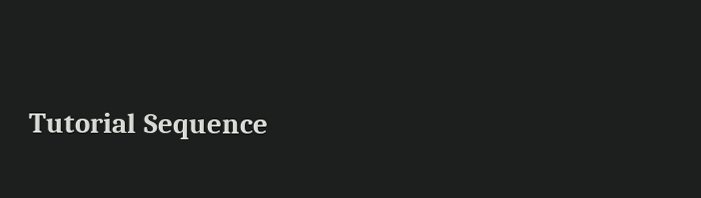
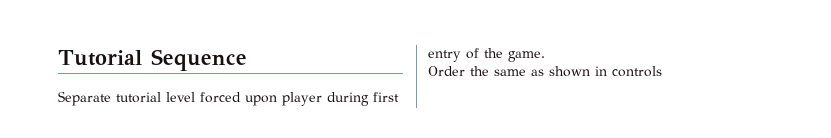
(268, 126) none -> [58,91,399,106] [428,48,545,62] [428,66,662,77] // Separate tutorial level forced upon player during first entry of the game. // Order the same as shown in controls

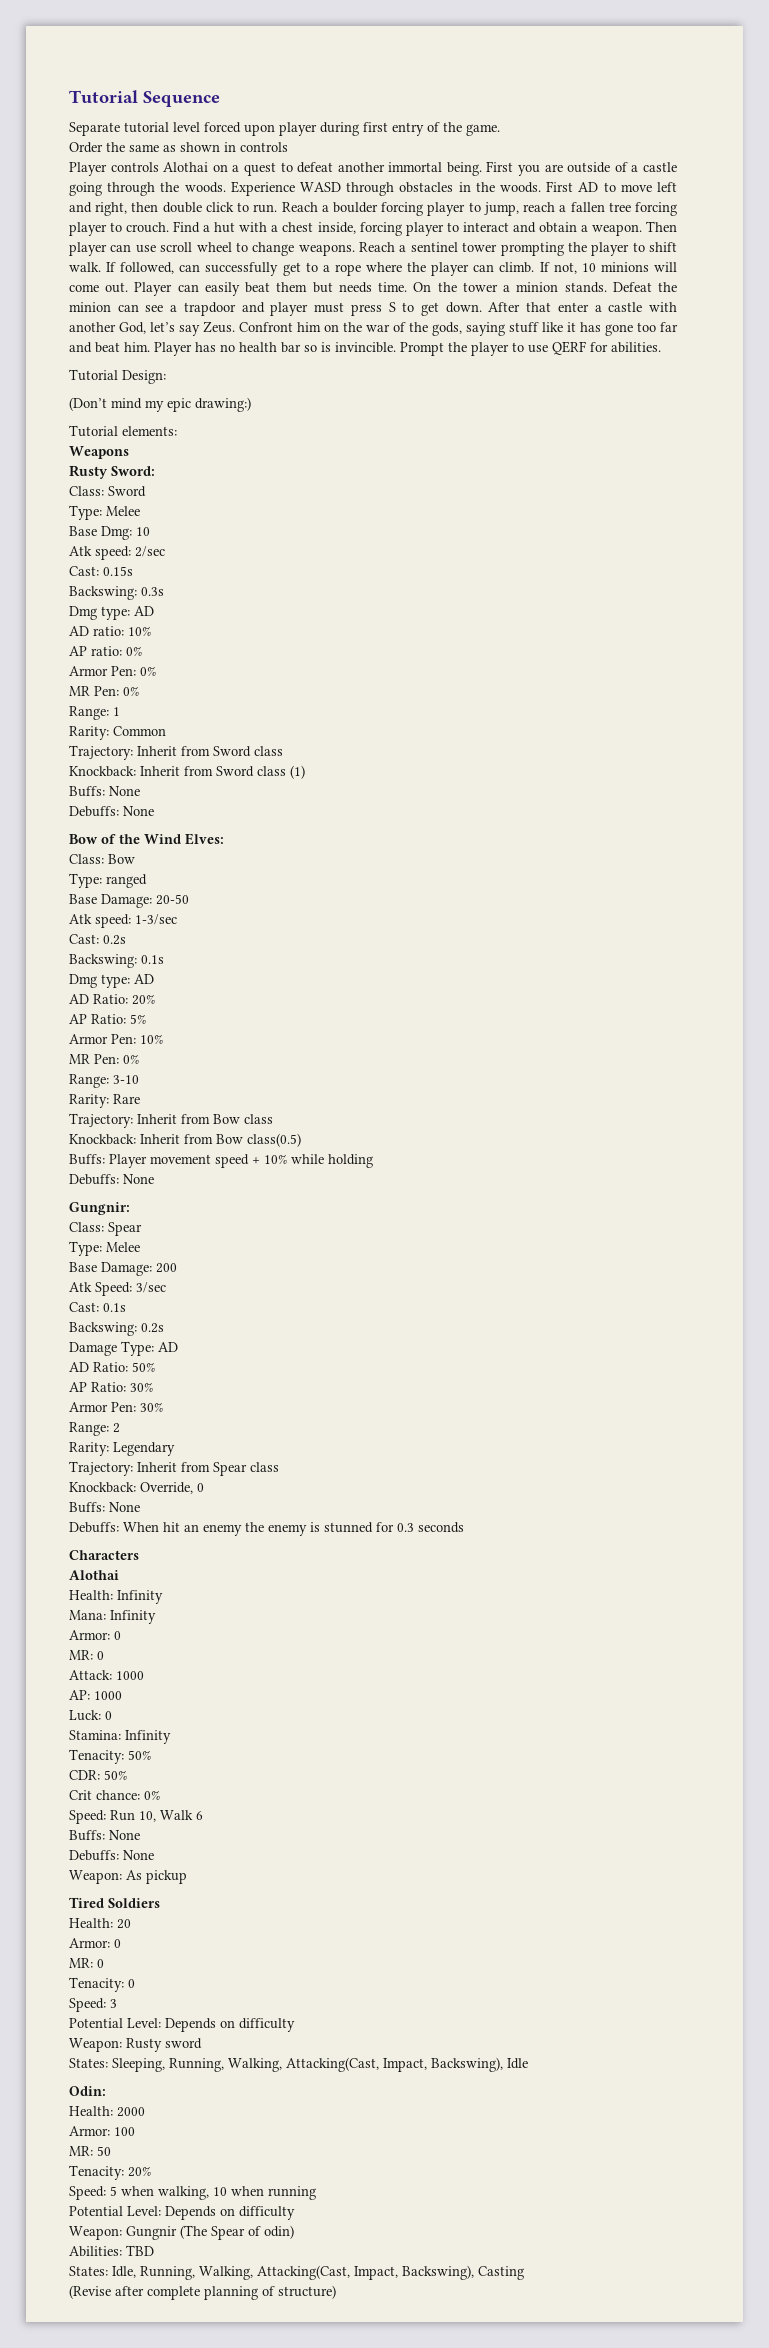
(662, 71) none -> [69,161,677,176] [69,181,677,196] [69,202,677,216] [69,221,677,236] [69,242,677,256] [69,262,677,276] [69,282,678,296] [69,302,677,316] [69,321,678,336] [69,341,661,356] [69,369,166,384] [69,397,251,412] [69,425,177,437] [69,446,129,459] [69,465,155,479] [69,486,146,497] [69,505,140,520] [69,526,150,540] [69,546,165,560] [69,566,133,576] [69,586,164,600] [69,606,154,620] [69,626,151,636] [69,646,142,656] [69,666,156,676] [69,686,139,696] [69,706,120,720] [69,726,166,740] [69,745,283,760] [69,765,305,779] [69,786,140,797] [69,806,154,817] [69,833,224,845] [69,854,135,864] [69,873,147,888] [69,894,189,908] [69,914,177,928] [69,934,126,945] [69,954,164,968] [69,974,154,988] [69,994,155,1005] [69,1014,146,1024] [69,1034,163,1044] [69,1054,139,1064] [69,1074,139,1088] [69,1094,140,1108] [69,1113,273,1128] [69,1133,301,1147] [69,1154,373,1168] [69,1174,154,1185] [69,1202,130,1215] [69,1222,142,1236] [69,1241,140,1256] [69,1262,177,1276] [69,1282,166,1296] [69,1302,126,1312] [69,1322,164,1336] [69,1341,178,1356] [69,1362,155,1372] [69,1382,153,1392] [69,1402,163,1412] [69,1422,120,1436] [69,1442,175,1456] [69,1461,279,1476] [69,1482,204,1494] [69,1502,140,1513] [69,1522,464,1536] [69,1550,139,1560] [69,1570,119,1580] [69,1590,163,1604] [69,1610,156,1624] [69,1630,121,1640] [69,1650,104,1660] [69,1670,144,1680] [69,1690,122,1700] [69,1710,112,1721] [69,1730,171,1744] [69,1749,151,1764] [69,1770,127,1780] [69,1790,160,1800] [69,1810,203,1824] [69,1830,140,1841] [69,1850,154,1861] [69,1870,187,1884] [69,1897,160,1908] [69,1918,131,1929] [69,1938,121,1948] [69,1958,104,1968] [69,1977,135,1992] [69,1998,117,2012] [69,2018,295,2032] [69,2038,202,2052] [69,2057,528,2072] [69,2086,106,2096] [69,2106,145,2117] [69,2126,135,2136] [69,2146,111,2156] [69,2165,151,2180] [69,2186,316,2200] [69,2206,295,2220] [69,2225,294,2240] [69,2245,154,2257] [69,2265,524,2280] [69,2285,336,2300] // Player controls Alothai on a quest to defeat another immortal being. First you are outside of a castle going through the woods. Experience WASD through obstacles in the woods. First AD to move left and right, then double click to run. Reach a boulder forcing player to jump, reach a fallen tree forcing player to crouch. Find a hut with a chest inside, forcing player to interact and obtain a weapon. Then player can use scroll wheel to change weapons. Reach a sentinel tower prompting the player to shift walk. If followed, can successfully get to a rope where the player can climb. If not, 10 minions will come out. Player can easily beat them but needs time. On the tower a minion stands. Defeat the minion can see a trapdoor and player must press S to get down. After that enter a castle with another God, let’s say Zeus. Confront him on the war of the gods, saying stuff like it has gone too far and beat him. Player has no health bar so is invincible. Prompt the player to use QERF for abilities. // Tutorial Design: // (Don’t mind my epic drawing:) // Tutorial elements: // Weapons // Rusty Sword: // Class: Sword // Type: Melee // Base Dmg: 10 // Atk speed: 2/sec // Cast: 0.15s // Backswing: 0.3s // Dmg type: AD // AD ratio: 10% // AP ratio: 0% // Armor Pen: 0% // MR Pen: 0% // Range: 1 // Rarity: Common // Trajectory: Inherit from Sword class // Knockback: Inherit from Sword class (1) // Buffs: None // Debuffs: None // Bow of the Wind Elves: // Class: Bow // Type: ranged // Base Damage: 20-50 // Atk speed: 1-3/sec // Cast: 0.2s // Backswing: 0.1s // Dmg type: AD // AD Ratio: 20% // AP Ratio: 5% // Armor Pen: 10% // MR Pen: 0% // Range: 3-10 // Rarity: Rare // Trajectory: Inherit from Bow class // Knockback: Inherit from Bow class(0.5) // Buffs: Player movement speed + 10% while holding // Debuffs: None // Gungnir: // Class: Spear // Type: Melee // Base Damage: 200 // Atk Speed: 3/sec // Cast: 0.1s // Backswing: 0.2s // Damage Type: AD // AD Ratio: 50% // AP Ratio: 30% // Armor Pen: 30% // Range: 2 // Rarity: Legendary // Trajectory: Inherit from Spear class // Knockback: Override, 0 // Buffs: None // Debuffs: When hit an enemy the enemy is stunned for 0.3 seconds // Characters // Alothai // Health: Infinity // Mana: Infinity // Armor: 0 // MR: 0 // Attack: 1000 // AP: 1000 // Luck: 0 // Stamina: Infinity // Tenacity: 50% // CDR: 50% // Crit chance: 0% // Speed: Run 10, Walk 6 // Buffs: None // Debuffs: None // Weapon: As pickup // Tired Soldiers // Health: 20 // Armor: 0 // MR: 0 // Tenacity: 0 // Speed: 3 // Potential Level: Depends on difficulty // Weapon: Rusty sword // States: Sleeping, Running, Walking, Attacking(Cast, Impact, Backswing), Idle // Odin: // Health: 2000 // Armor: 100 // MR: 50 // Tenacity: 20% // Speed: 5 when walking, 10 when running // Potential Level: Depends on difficulty // Weapon: Gungnir (The Spear of odin) // Abilities: TBD // States: Idle, Running, Walking, Attacking(Cast, Impact, Backswing), Casting // (Revise after complete planning of structure)

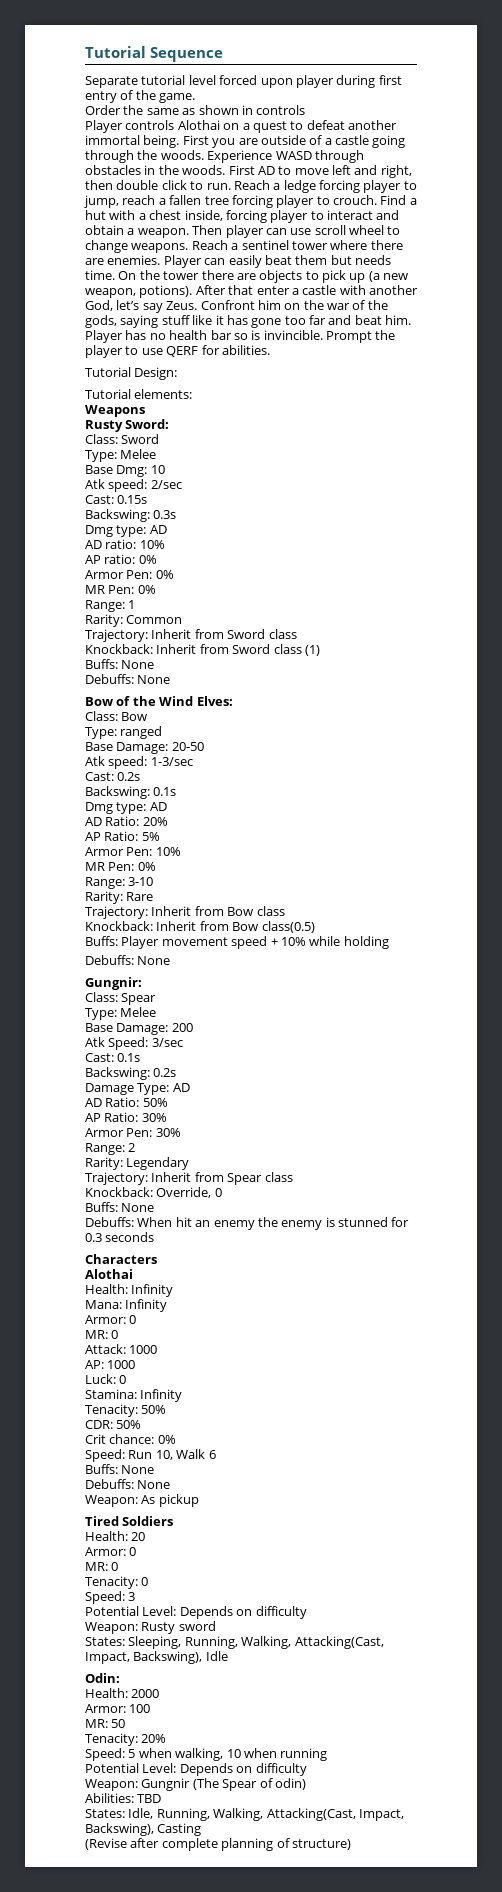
[333,202,379,213] boulder -> [283,180,316,193] ledge
[500,242,677,256] [69,262,677,276] [69,282,129,293] prompting the player to shift walk. If followed, can successfully get to a rope where the player can climb. If not, 10 minions will come out. -> [330,240,403,250] [85,255,161,265] where there are enemies.
[503,282,678,293] [69,302,482,316] a minion stands. Defeat the minion can see a trapdoor and player must press S to get down. -> [201,270,409,283] [85,285,193,298] there are objects to pick up (a new weapon, potions).
[69,397,251,412] // (Don’t mind my epic drawing:) -> (178, 373) none

